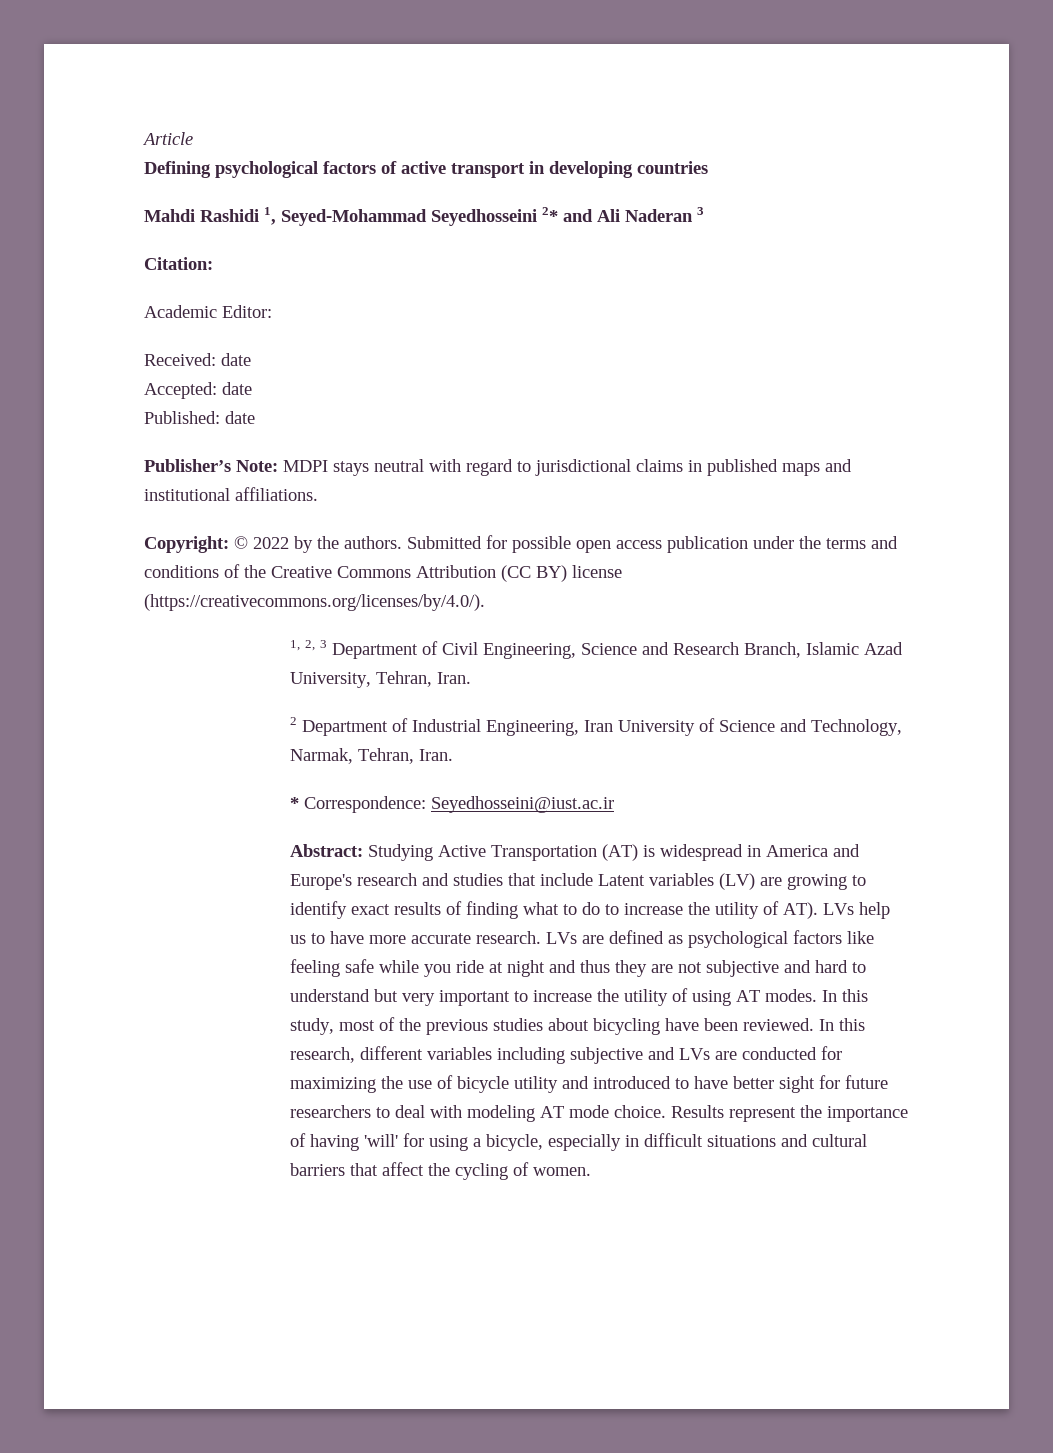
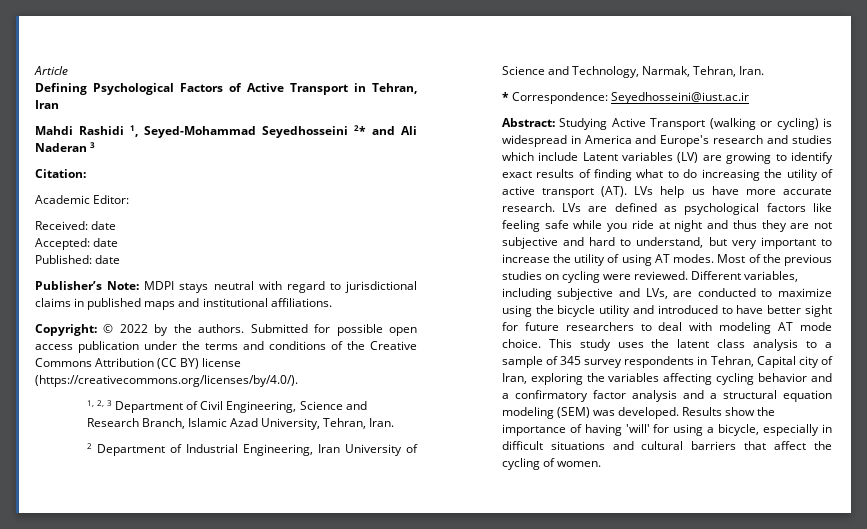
[215,161,708,178] psychological factors of active transport in developing countries -> [93,83,417,95] [35,100,59,109] Psychological Factors of Active Transport in Tehran, Iran
[490,844,638,861] Transportation (AT) -> [650,118,819,130] Transport (walking or cycling)
[507,873,536,886] that -> [501,152,534,161] which
[604,901,818,919] to increase the utility of AT). -> [701,169,833,181] [501,186,628,198] increasing the utility of active transport (AT).
[310,933,325,944] to -> (705, 192) none
[289,989,370,1002] understand -> [636,237,704,248] understand,
[821,989,868,1002] [289,1017,865,1035] [289,1046,492,1063] In this study, most of the previous studies about bicycling have been reviewed. In this research, different variables -> [717,254,832,266] [501,271,799,283] Most of the previous studies on cycling were reviewed. Different variables,
[678,1048,710,1060] LVs -> [645,288,668,299] LVs,
[820,1046,842,1060] [289,1075,453,1093] for maximizing the use of -> [761,288,832,297] [501,305,554,317] to maximize using the
[670,1105,796,1122] Results represent -> [548,339,832,351] [501,356,833,368] [501,373,832,385] [501,390,832,402] [501,407,756,419] This study uses the latent class analysis to a sample of 345 survey respondents in Tehran, Capital city of Iran, exploring the variables affecting cycling behavior and a confirmatory factor analysis and a structural equation modeling (SEM) was developed. Results show

